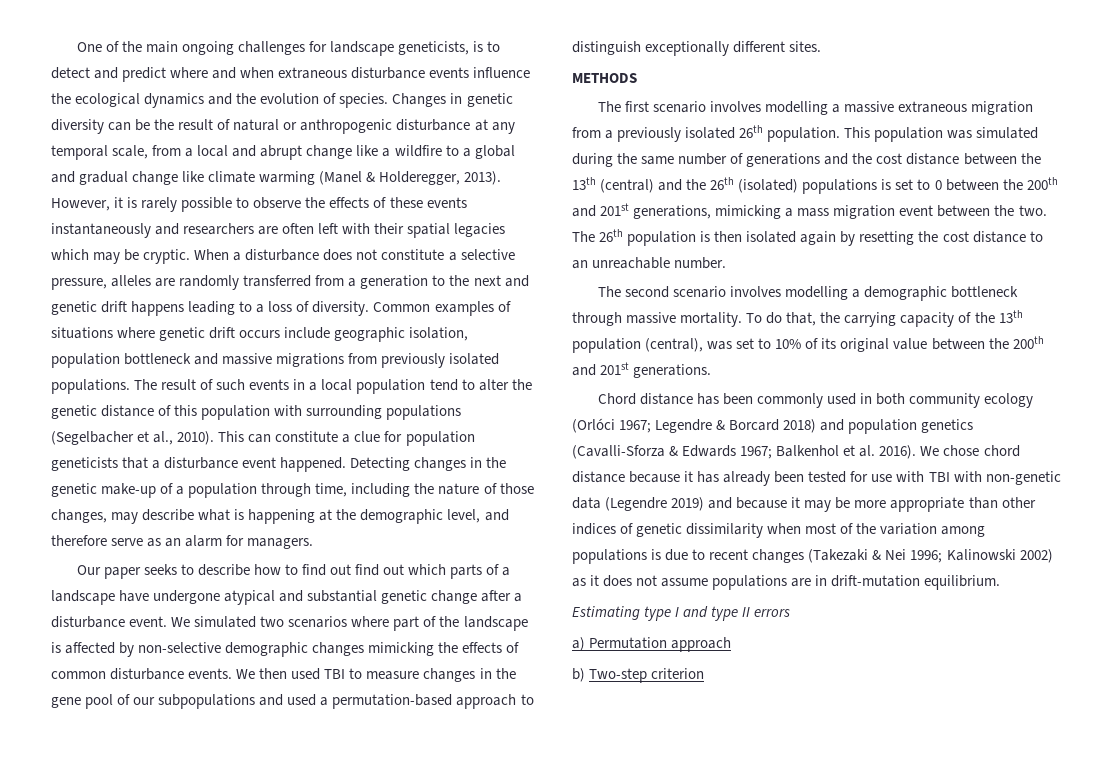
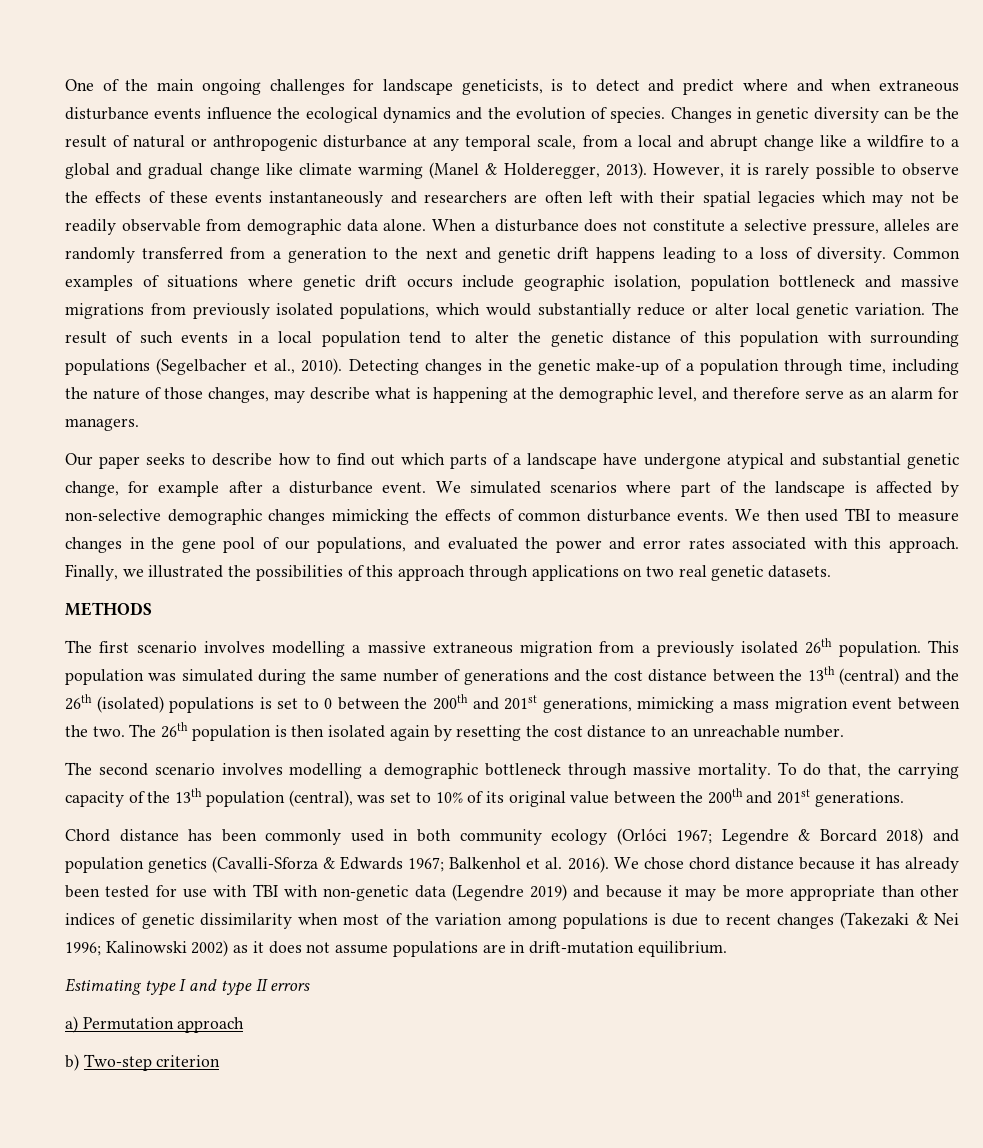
[124,249,191,264] be cryptic. -> [910,191,960,204] [65,219,427,235] not be readily observable from demographic data alone.
[51,379,130,394] populations. -> [340,303,926,319] populations, which would substantially reduce or alter local genetic variation.
[218,431,475,446] [51,457,347,472] This can constitute a clue for population geneticists that a disturbance event happened. -> (343, 366) none
[355,564,405,576] find out -> (395, 460) none
[431,590,478,604] change -> [65,481,220,497] change, for example
[260,616,285,627] two -> (541, 487) none
[158,694,534,709] [572,41,822,56] subpopulations and used a permutation-based approach to distinguish exceptionally different sites. -> [317,537,959,553] [65,564,832,581] populations, and evaluated the power and error rates associated with this approach. Finally, we illustrated the possibilities of this approach through applications on two real genetic datasets.

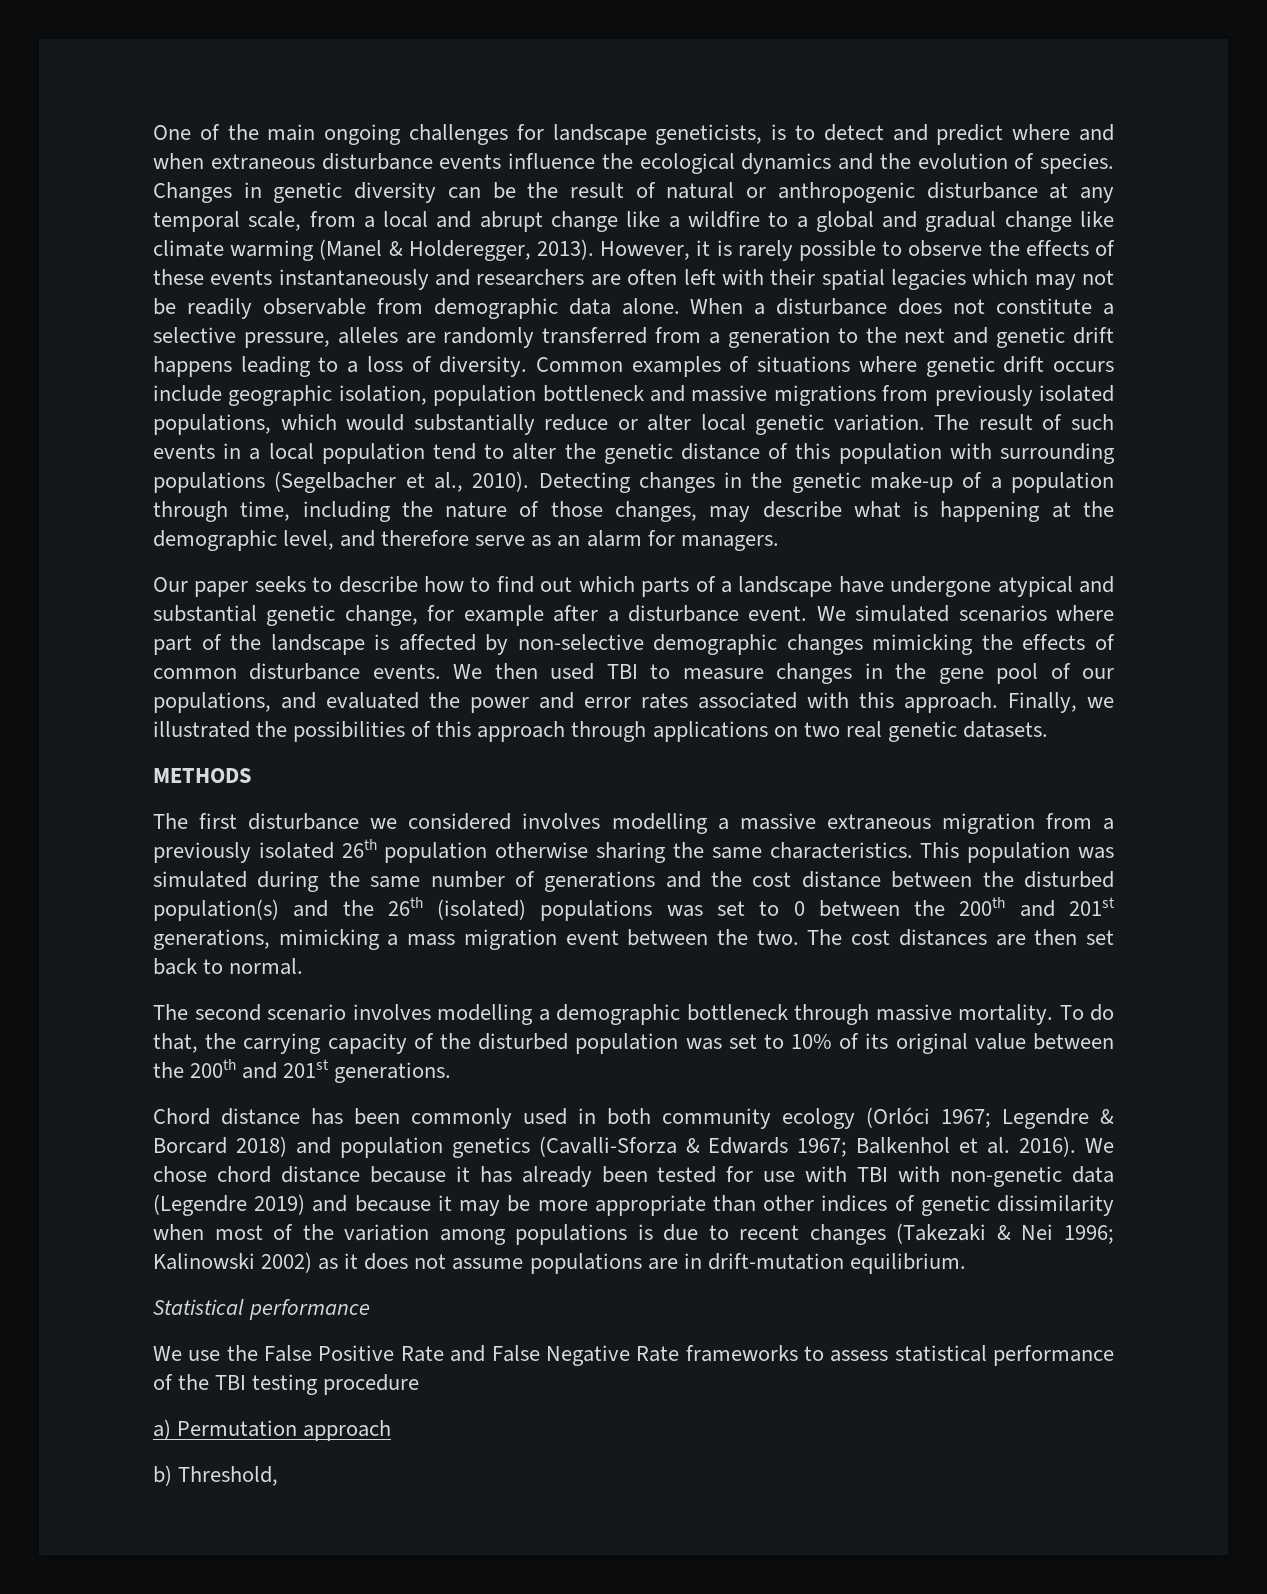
[136,641,197,653] scenario -> [248,813,512,830] disturbance we considered
[838,641,921,657] population. -> [384,842,913,863] population otherwise sharing the same characteristics.
[807,666,900,685] 13th (central) -> [1023,871,1114,888] [153,899,279,921] disturbed population(s)
[259,697,272,709] is -> [666,905,703,917] was
[161,722,845,741] 26th population is then isolated again by resetting the cost distance to an unreachable number. -> [851,929,1114,946] [153,958,304,975] cost distances are then set back to normal.
[175,788,353,807] 13th population (central), -> [478,1033,679,1054] disturbed population
[65,978,311,996] Estimating type I and type II errors -> [153,1299,371,1320] [153,1345,1114,1366] [153,1374,420,1395] Statistical performance // We use the False Positive Rate and False Negative Rate frameworks to assess statistical performance of the TBI testing procedure
[83,1054,221,1071] Two-step criterion -> [178,1466,279,1486] Threshold,

